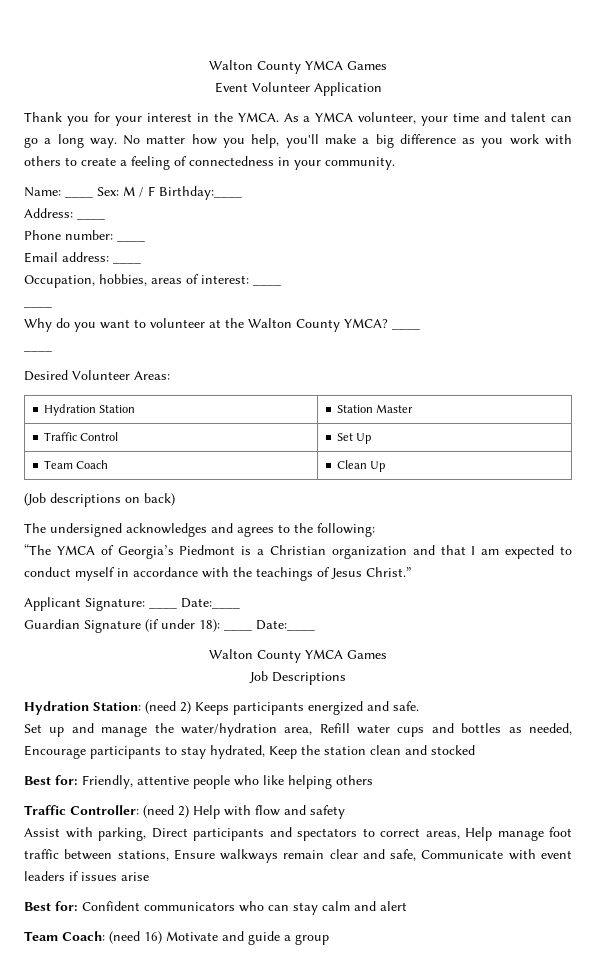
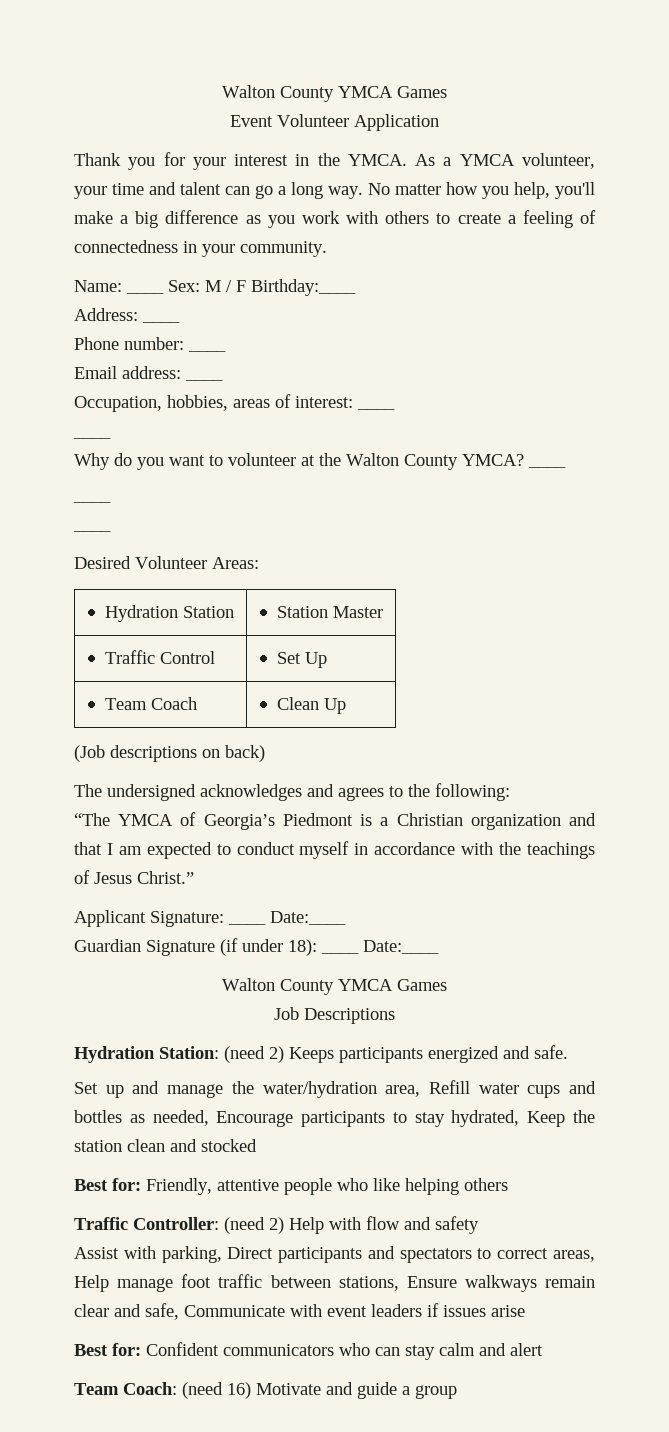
(52, 351) none -> [73,530,111,532] // ____

